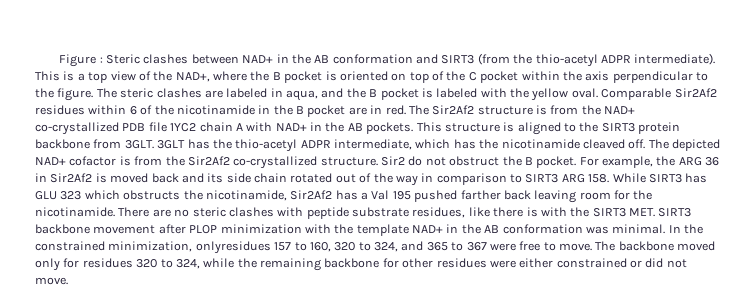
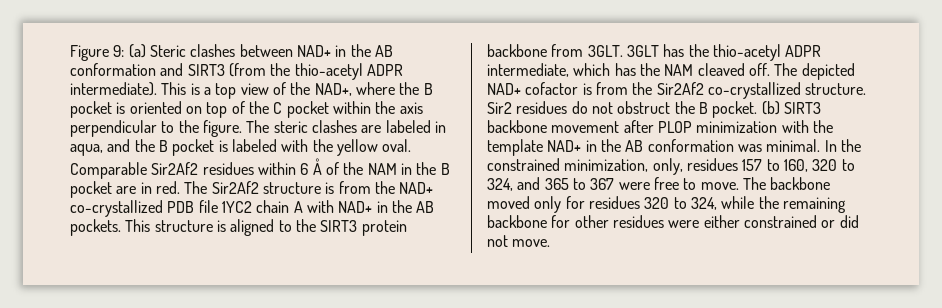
[99,57,103,63] : -> [113,44,146,58] 9: (a)
[140,105,255,115] of the nicotinamide -> [312,158,397,175] Å of the NAM
[501,139,580,149] nicotinamide -> [664,64,694,76] NAM
(405, 161) none -> [516,101,568,114] residues
[579,156,720,168] [35,173,708,186] [35,190,653,203] [35,207,655,219] For example, the ARG 36 in Sir2Af2 is moved back and its side chain rotated out of the way in comparison to SIRT3 ARG 158. While SIRT3 has GLU 323 which obstructs the nicotinamide, Sir2Af2 has a Val 195 pushed farther back leaving room for the nicotinamide. There are no steric clashes with peptide substrate residues, like there is with the SIRT3 MET. -> [761,101,780,115] (b)
[195,241,271,254] onlyresidues -> [652,158,738,175] only, residues

